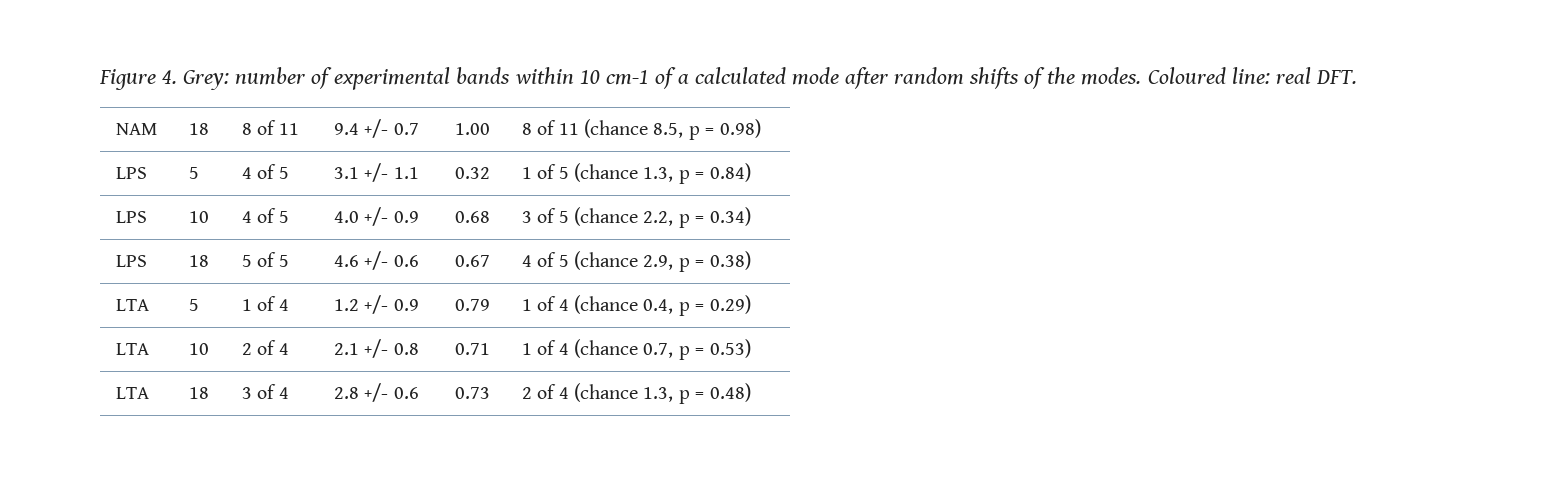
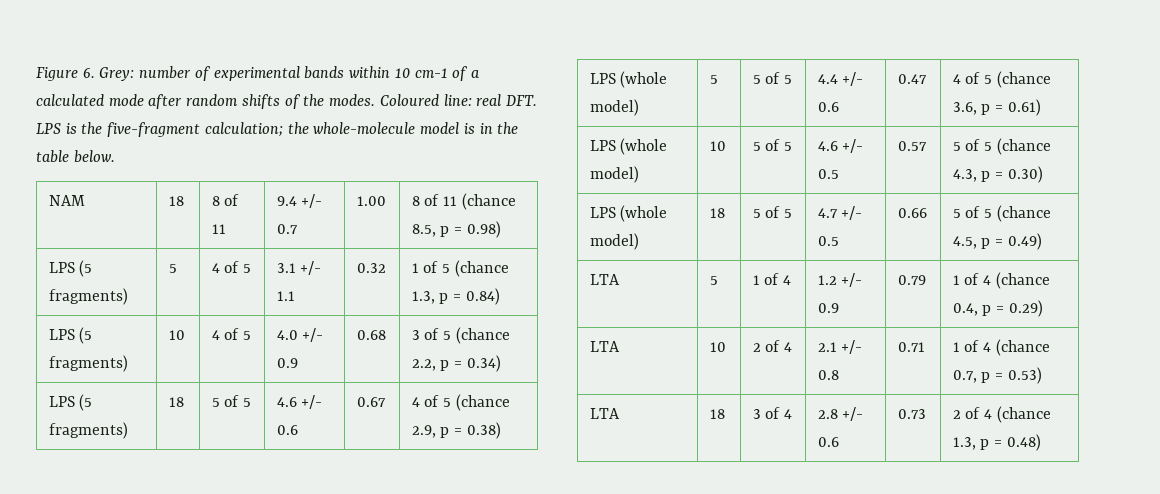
[162,70,178,84] 4. -> [82,68,95,78] 6.
(1357, 77) none -> [36,122,519,137] [36,150,115,163] LPS is the five-fragment calculation; the whole-molecule model is in the table below.
(147, 173) none -> [79,260,93,277] [48,288,128,305] (5 fragments)
(147, 217) none -> [79,327,93,344] [48,355,128,372] (5 fragments)
(147, 261) none -> [79,394,93,411] [48,422,128,439] (5 fragments)
(751, 260) none -> [589,71,668,88] [589,99,639,116] [709,75,718,84] [752,72,793,84] [817,72,864,86] [817,102,839,112] [897,74,927,84] [952,71,1051,88] [952,99,1041,116] [589,138,668,155] [589,166,639,183] [709,141,726,151] [752,139,793,151] [817,139,864,153] [817,169,839,179] [897,141,927,151] [952,138,1051,155] [952,166,1043,183] [589,205,668,222] [589,233,639,250] [709,208,725,218] [752,206,793,218] [817,206,863,220] [817,236,839,246] [897,208,927,218] [952,205,1051,222] [952,233,1042,250] // LPS (whole model) | 5 | 5 of 5 | 4.4 +/- 0.6 | 0.47 | 4 of 5 (chance 3.6, p = 0.61) // LPS (whole model) | 10 | 5 of 5 | 4.6 +/- 0.5 | 0.57 | 5 of 5 (chance 4.3, p = 0.30) // LPS (whole model) | 18 | 5 of 5 | 4.7 +/- 0.5 | 0.66 | 5 of 5 (chance 4.5, p = 0.49)

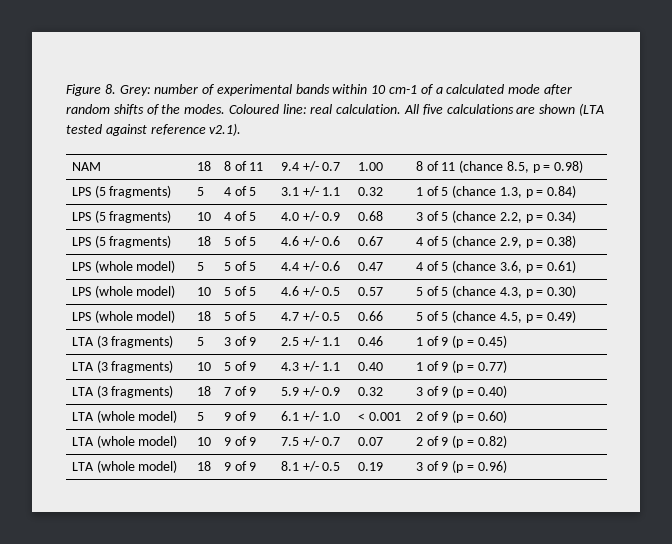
[82,68,95,78] 6. -> [104,84,116,94] 8.
[505,95,537,106] [36,122,519,137] [36,150,115,163] DFT. LPS is the five-fragment calculation; the whole-molecule model is in the table below. -> [336,103,604,116] [66,123,242,136] calculation. All five calculations are shown (LTA tested against reference v2.1).
[709,276,718,285] [752,273,792,285] [817,273,863,287] [817,303,839,313] [897,275,926,285] [952,272,1050,289] [952,300,1043,317] [589,341,620,352] [709,342,726,352] [752,340,793,352] [817,340,863,354] [817,370,839,380] [897,342,925,352] [952,339,1050,356] [952,367,1042,384] [589,408,620,419] [709,409,725,419] [752,407,793,419] [817,407,864,421] [817,437,839,447] [897,409,926,419] [952,406,1051,423] [952,434,1041,451] | 5 | 1 of 4 | 1.2 +/- 0.9 | 0.79 | 1 of 4 (chance 0.4, p = 0.29) // LTA | 10 | 2 of 4 | 2.1 +/- 0.8 | 0.71 | 1 of 4 (chance 0.7, p = 0.53) // LTA | 18 | 3 of 4 | 2.8 +/- 0.6 | 0.73 | 2 of 4 (chance 1.3, p = 0.48) -> [96,335,174,348] [196,337,204,346] [223,336,257,346] [280,336,341,347] [357,336,383,346] [415,335,507,348] [71,360,174,373] [196,362,211,371] [223,361,257,371] [280,361,341,372] [357,362,383,371] [415,360,507,373] [71,385,174,398] [196,386,211,396] [223,386,257,396] [280,386,341,397] [357,387,383,396] [415,385,507,398] [71,410,178,423] [196,412,204,421] [223,411,257,421] [280,411,341,422] [357,412,401,421] [415,410,507,423] [71,435,178,448] [196,437,211,446] [223,436,257,446] [280,436,341,447] [357,437,383,446] [415,435,507,448] [71,460,178,473] [196,461,211,471] [223,461,257,471] [280,461,341,472] [357,462,383,471] [415,460,507,473] (3 fragments) | 5 | 3 of 9 | 2.5 +/- 1.1 | 0.46 | 1 of 9 (p = 0.45) // LTA (3 fragments) | 10 | 5 of 9 | 4.3 +/- 1.1 | 0.40 | 1 of 9 (p = 0.77) // LTA (3 fragments) | 18 | 7 of 9 | 5.9 +/- 0.9 | 0.32 | 3 of 9 (p = 0.40) // LTA (whole model) | 5 | 9 of 9 | 6.1 +/- 1.0 | < 0.001 | 2 of 9 (p = 0.60) // LTA (whole model) | 10 | 9 of 9 | 7.5 +/- 0.7 | 0.07 | 2 of 9 (p = 0.82) // LTA (whole model) | 18 | 9 of 9 | 8.1 +/- 0.5 | 0.19 | 3 of 9 (p = 0.96)

